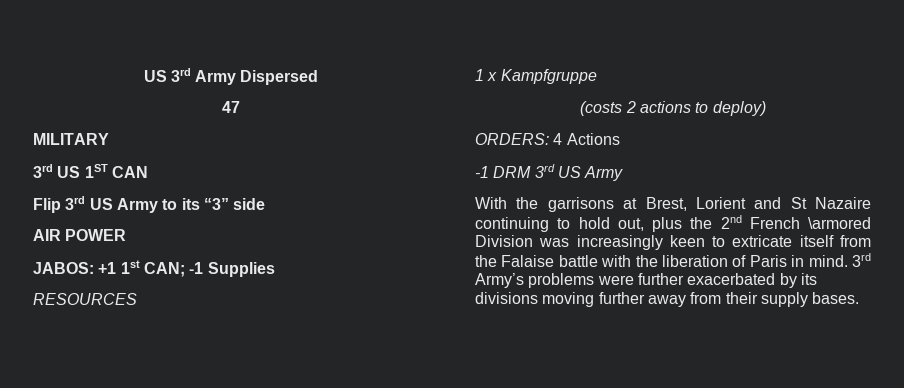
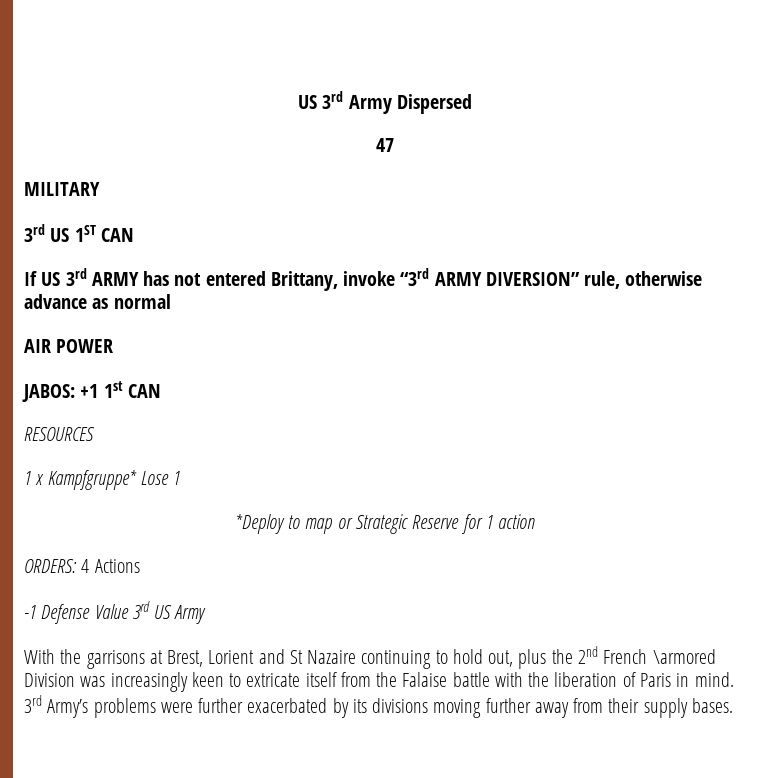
[33,196,266,213] Flip 3rd US Army to its “3” side -> [24,268,703,291] [24,294,171,309] If US 3rd ARMY has not entered Brittany, invoke “3rd ARMY DIVERSION” rule, otherwise advance as normal
[143,262,275,277] CAN; -1 Supplies -> [127,384,161,398] CAN
[500,69,597,84] [580,101,766,116] Kampfgruppe // (costs 2 actions to deploy) -> [47,470,181,490] [234,514,536,534] Kampfgruppe* Lose 1 // *Deploy to map or Strategic Reserve for 1 action
[493,166,532,178] DRM -> [41,604,129,624] Defense Value

